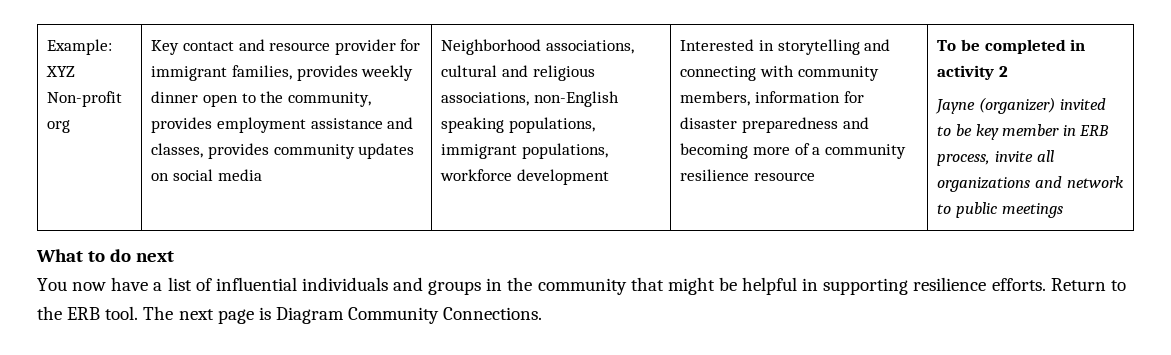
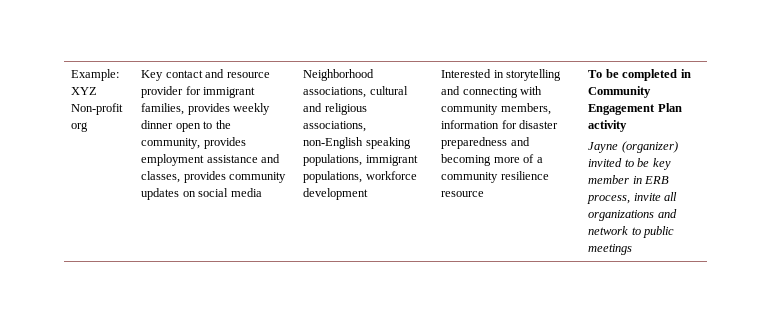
(1086, 45) none -> [588,86,652,98] [588,103,682,115] Community Engagement Plan
[998,66,1008,77] 2 -> (628, 126) none
[36,249,175,262] [37,277,1126,295] [37,306,543,324] // What to do next // You now have a list of influential individuals and groups in the community that might be helpful in supporting resilience efforts. Return to the ERB tool. The next page is Diagram Community Connections. -> (633, 249) none

